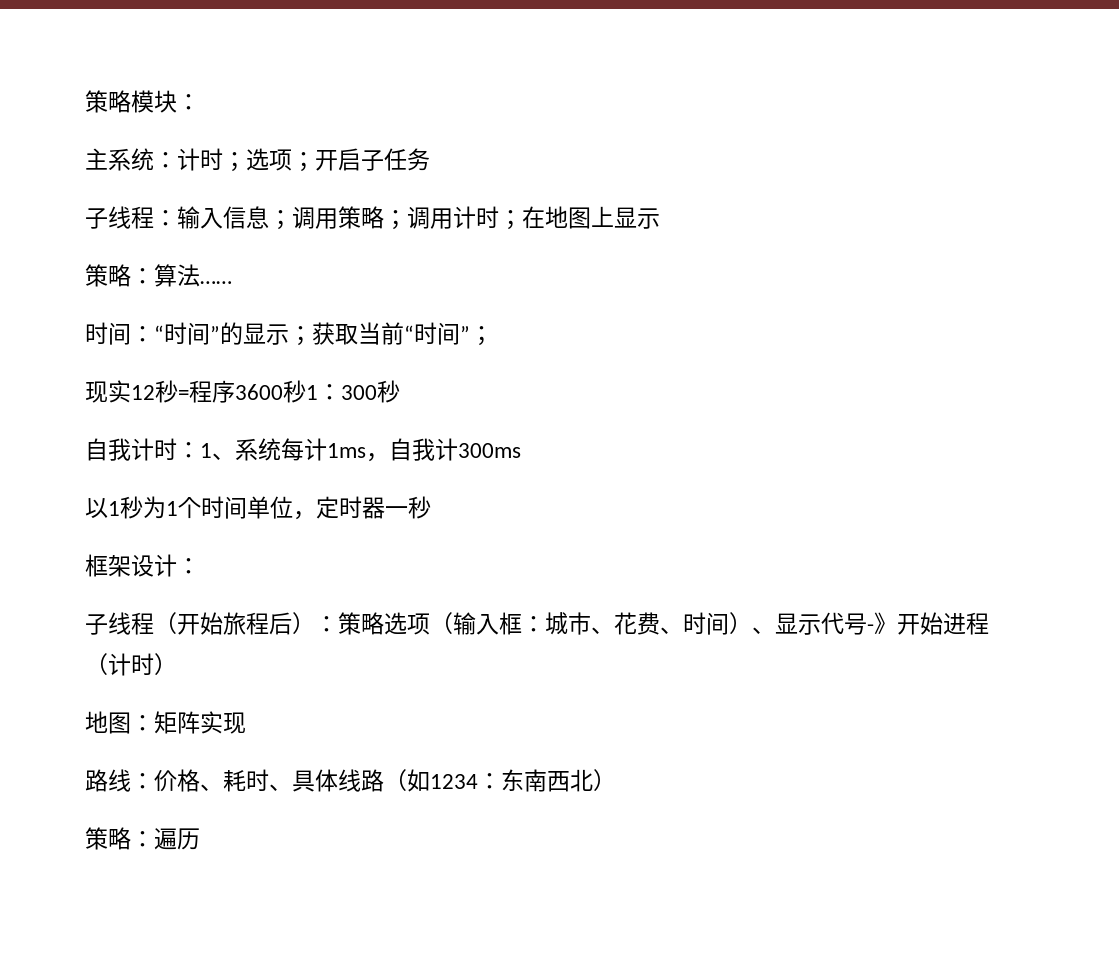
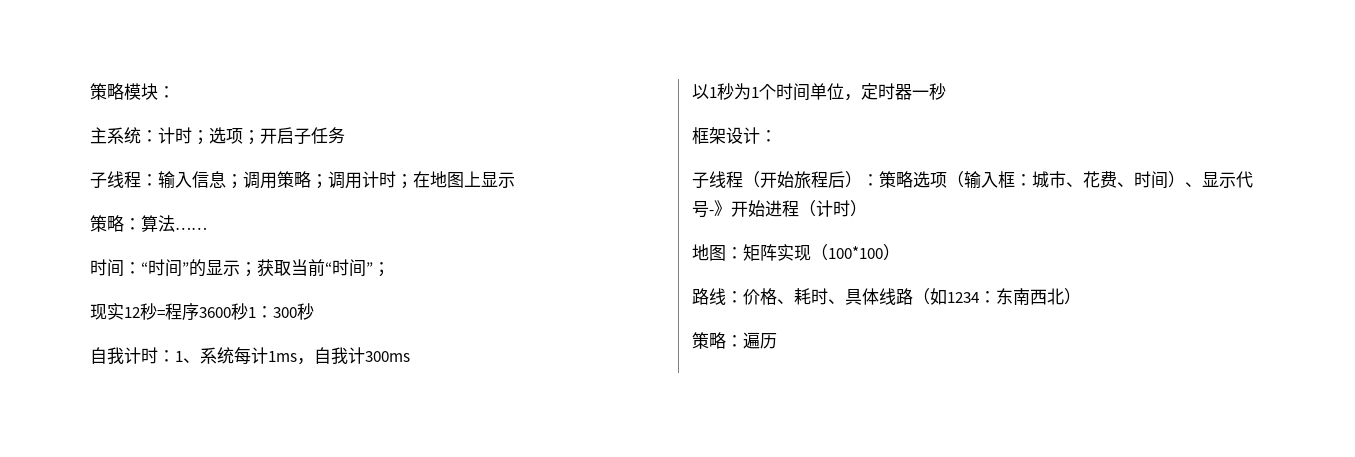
(246, 723) none -> [811,244,900,261] （100*100）

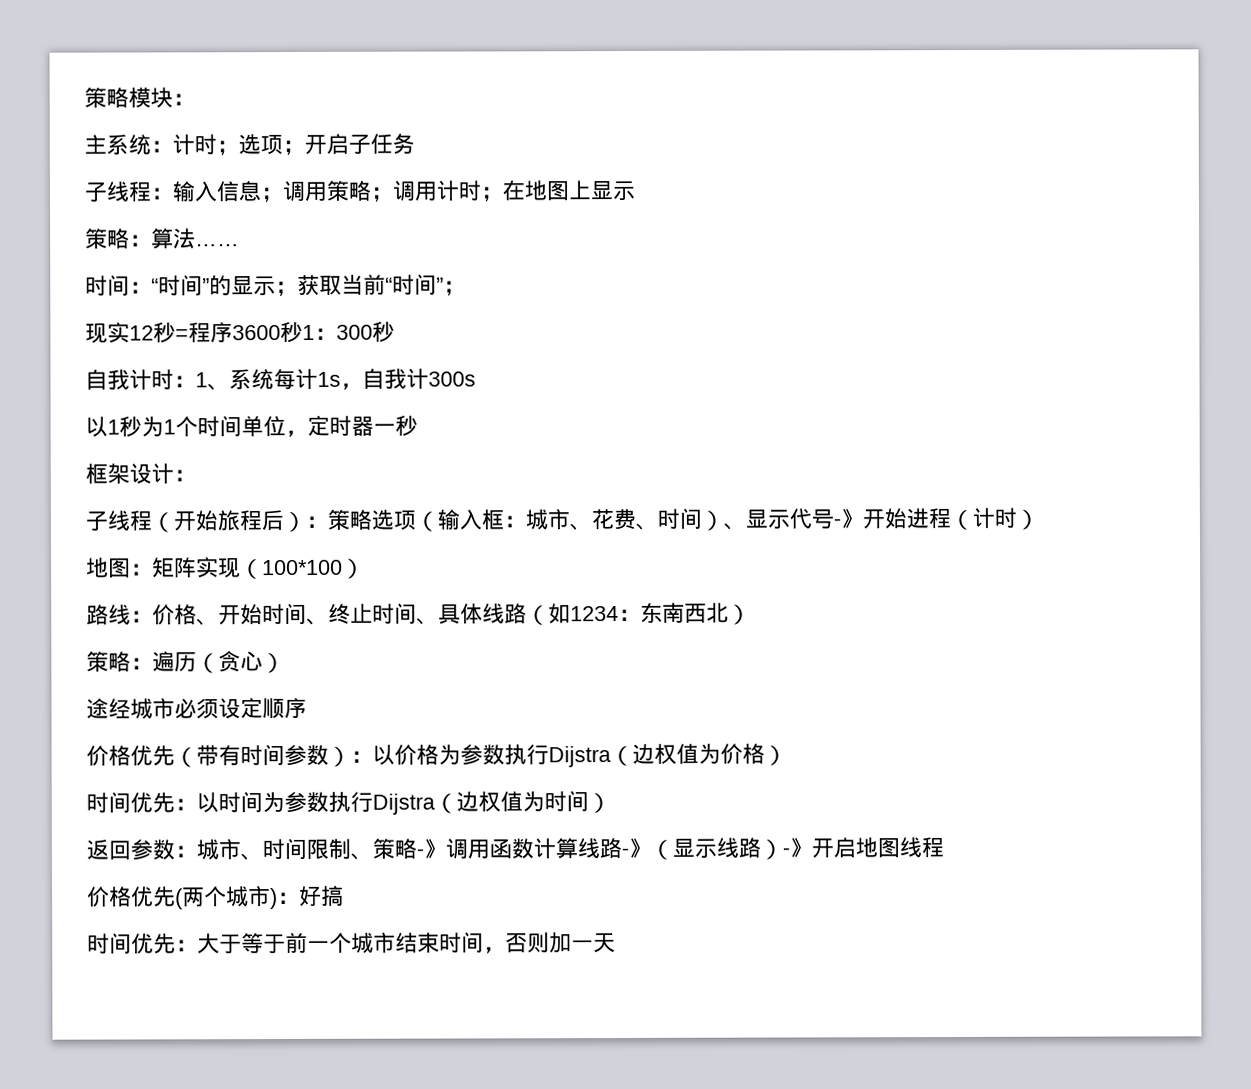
[268,351,297,362] 1ms -> [317,371,341,387] 1s
[365,351,410,362] 300ms -> [428,371,476,387] 300s
[794,288,828,305] 耗时 -> [218,602,417,626] 开始时间、终止时间
(777, 341) none -> [196,651,285,674] [86,697,307,720] [86,743,787,768] [86,790,611,815] [86,837,944,861] [87,885,344,910] [87,931,616,955] （贪心） // 途经城市必须设定顺序 // 价格优先（带有时间参数）：以价格为参数执行Dijstra（边权值为价格） // 时间优先：以时间为参数执行Dijstra（边权值为时间） // 返回参数：城市、时间限制、策略-》调用函数计算线路-》（显示线路）-》开启地图线程 // 价格优先(两个城市)：好搞 // 时间优先：大于等于前一个城市结束时间，否则加一天

